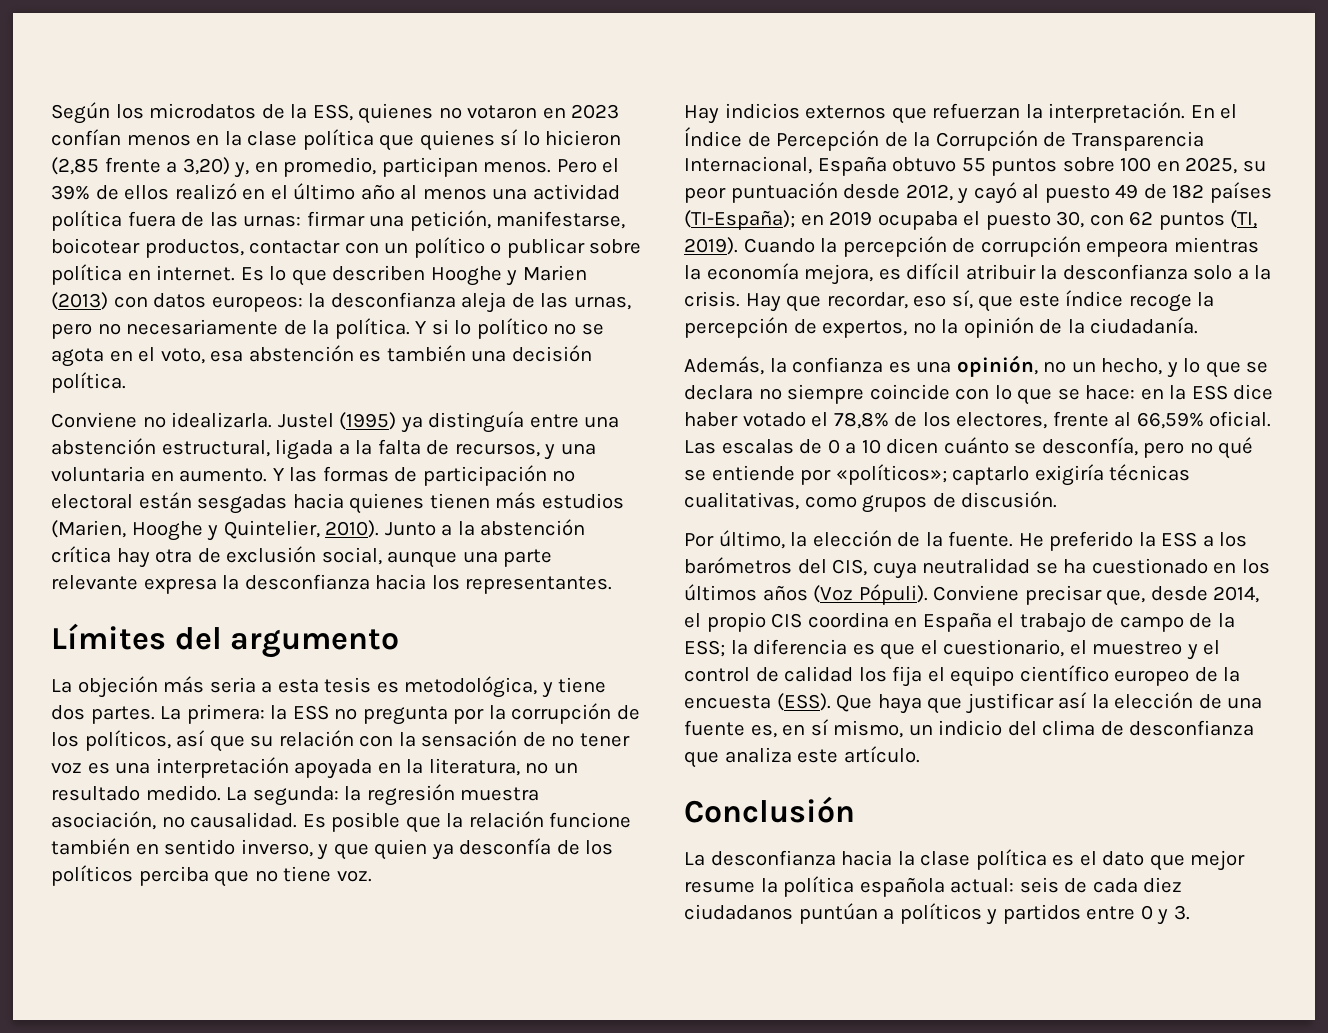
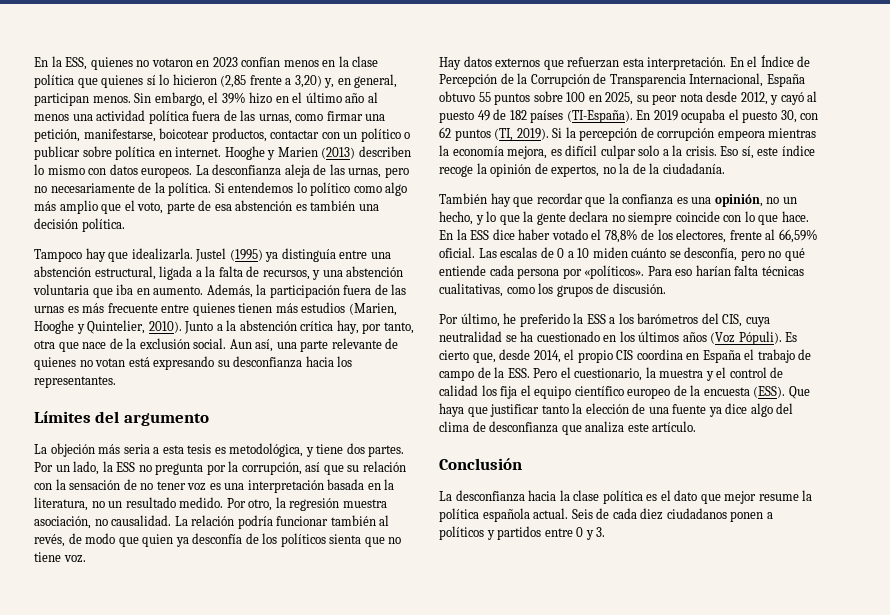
[51,102,285,124] Según los microdatos de -> [34,57,48,67] En
[283,157,377,177] promedio, -> [354,74,398,88] general,
[556,158,620,173] [51,183,237,200] Pero el 39% de ellos realizó -> [134,92,273,106] Sin embargo, el 39% hizo
[243,215,302,227] urnas: -> [258,114,324,124] urnas, como
[240,265,587,286] [51,292,326,312] Es lo que describen Hooghe y Marien (2013) con datos europeos: la -> [224,146,411,160] [34,164,209,178] Hooghe y Marien (2013) describen lo mismo con datos europeos. La
[415,318,604,339] [51,347,205,367] Y si lo político no se agota en el voto, -> [214,182,408,196] [34,200,212,214] Si entendemos lo político como algo más amplio que el voto, parte de
[51,412,166,428] Conviene no -> [34,248,129,262] Tampoco hay que
[51,465,576,486] [51,492,344,514] voluntaria en aumento. Y las formas de participación no electoral están sesgadas hacia -> [346,266,404,277] [33,284,407,298] [34,303,190,313] abstención voluntaria que iba en aumento. Además, la participación fuera de las urnas es más frecuente entre
[116,546,553,568] [51,575,240,594] hay otra de exclusión social, aunque una parte relevante expresa la -> [336,320,414,334] [34,338,399,352] [34,356,230,370] hay, por tanto, otra que nace de la exclusión social. Aun así, una parte relevante de quienes no votan está expresando su
[160,704,265,724] La primera: -> [34,461,100,475] Por un lado,
[511,703,640,724] [51,730,171,751] corrupción de los políticos, -> [241,462,302,475] corrupción,
[294,759,373,779] apoyada -> [327,479,365,490] basada
[226,786,339,806] La segunda: -> [226,498,273,511] Por otro,
[302,811,632,833] [51,838,329,860] Es posible que la relación funcione también en sentido inverso, y -> [174,515,390,529] [34,533,116,547] La relación podría funcionar también al revés, de modo
[138,866,209,886] perciba -> [329,534,362,544] sienta
[724,103,800,119] indicios -> [463,56,492,67] datos
[1025,104,1043,119] la -> [622,58,644,67] esta
[730,182,838,203] puntuación -> [679,93,703,102] nota
[684,210,824,230] (TI-España); en -> [566,110,651,123] (TI-España). En
[743,238,815,253] Cuando -> [552,128,563,138] Si
[965,264,1188,280] atribuir la desconfianza -> [600,145,636,159] culpar
[745,290,1014,312] Hay que recordar, eso sí, que -> [720,146,754,159] Eso sí,
[684,317,788,338] percepción -> [490,164,532,177] opinión
[963,317,1034,338] opinión -> (630, 168) none
[684,356,764,375] Además, -> [439,193,606,207] También hay que recordar que
[1246,361,1269,373] se -> [523,211,566,225] la gente
[1057,385,1164,400] se hace: en -> [781,211,809,222] [439,230,453,240] hace. En
[886,438,939,454] dicen -> [592,247,628,258] miden
[684,464,1104,486] se entiende por «políticos»; captarlo exigiría -> [439,265,759,279] entiende cada persona por «políticos». Para eso harían falta
(857, 502) none -> [538,283,554,294] los
[790,530,1044,547] la elección de la fuente. He -> [503,313,517,324] he
[933,585,1102,605] Conviene precisar -> [785,332,798,342] [439,350,469,360] Es cierto
[684,639,1183,660] ESS; la diferencia es que el cuestionario, el muestreo -> [507,367,704,381] ESS. Pero el cuestionario, la muestra
[1058,692,1088,709] así -> [541,405,569,414] tanto
[750,719,1003,738] es, en sí mismo, un indicio -> [708,403,773,417] ya dice algo
[950,877,1059,893] actual: seis -> [533,508,593,519] actual. Seis
[798,903,878,924] puntúan -> [730,511,764,522] ponen

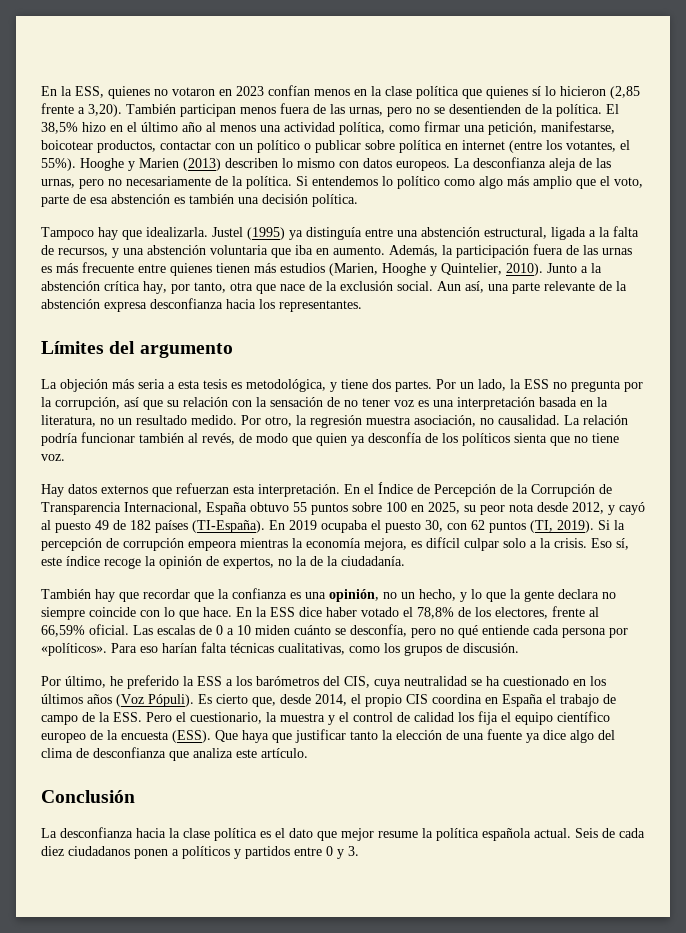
[294,74,398,88] [34,92,246,106] 3,20) y, en general, participan menos. Sin embargo, el 39% -> [88,103,619,117] [41,122,78,134] 3,20). También participan menos fuera de las urnas, pero no se desentienden de la política. El 38,5%
[148,110,292,124] política fuera de las urnas, -> [339,122,385,135] política,
[175,147,222,157] internet. -> [462,140,630,153] [41,158,76,171] internet (entre los votantes, el 55%).
[34,356,230,370] quienes no votan está expresando su -> [616,281,627,291] [41,299,147,312] la abstención expresa

